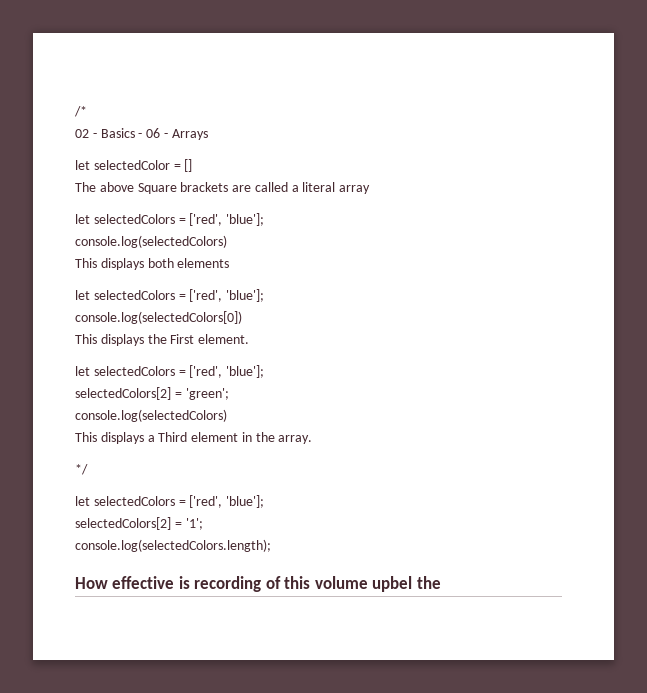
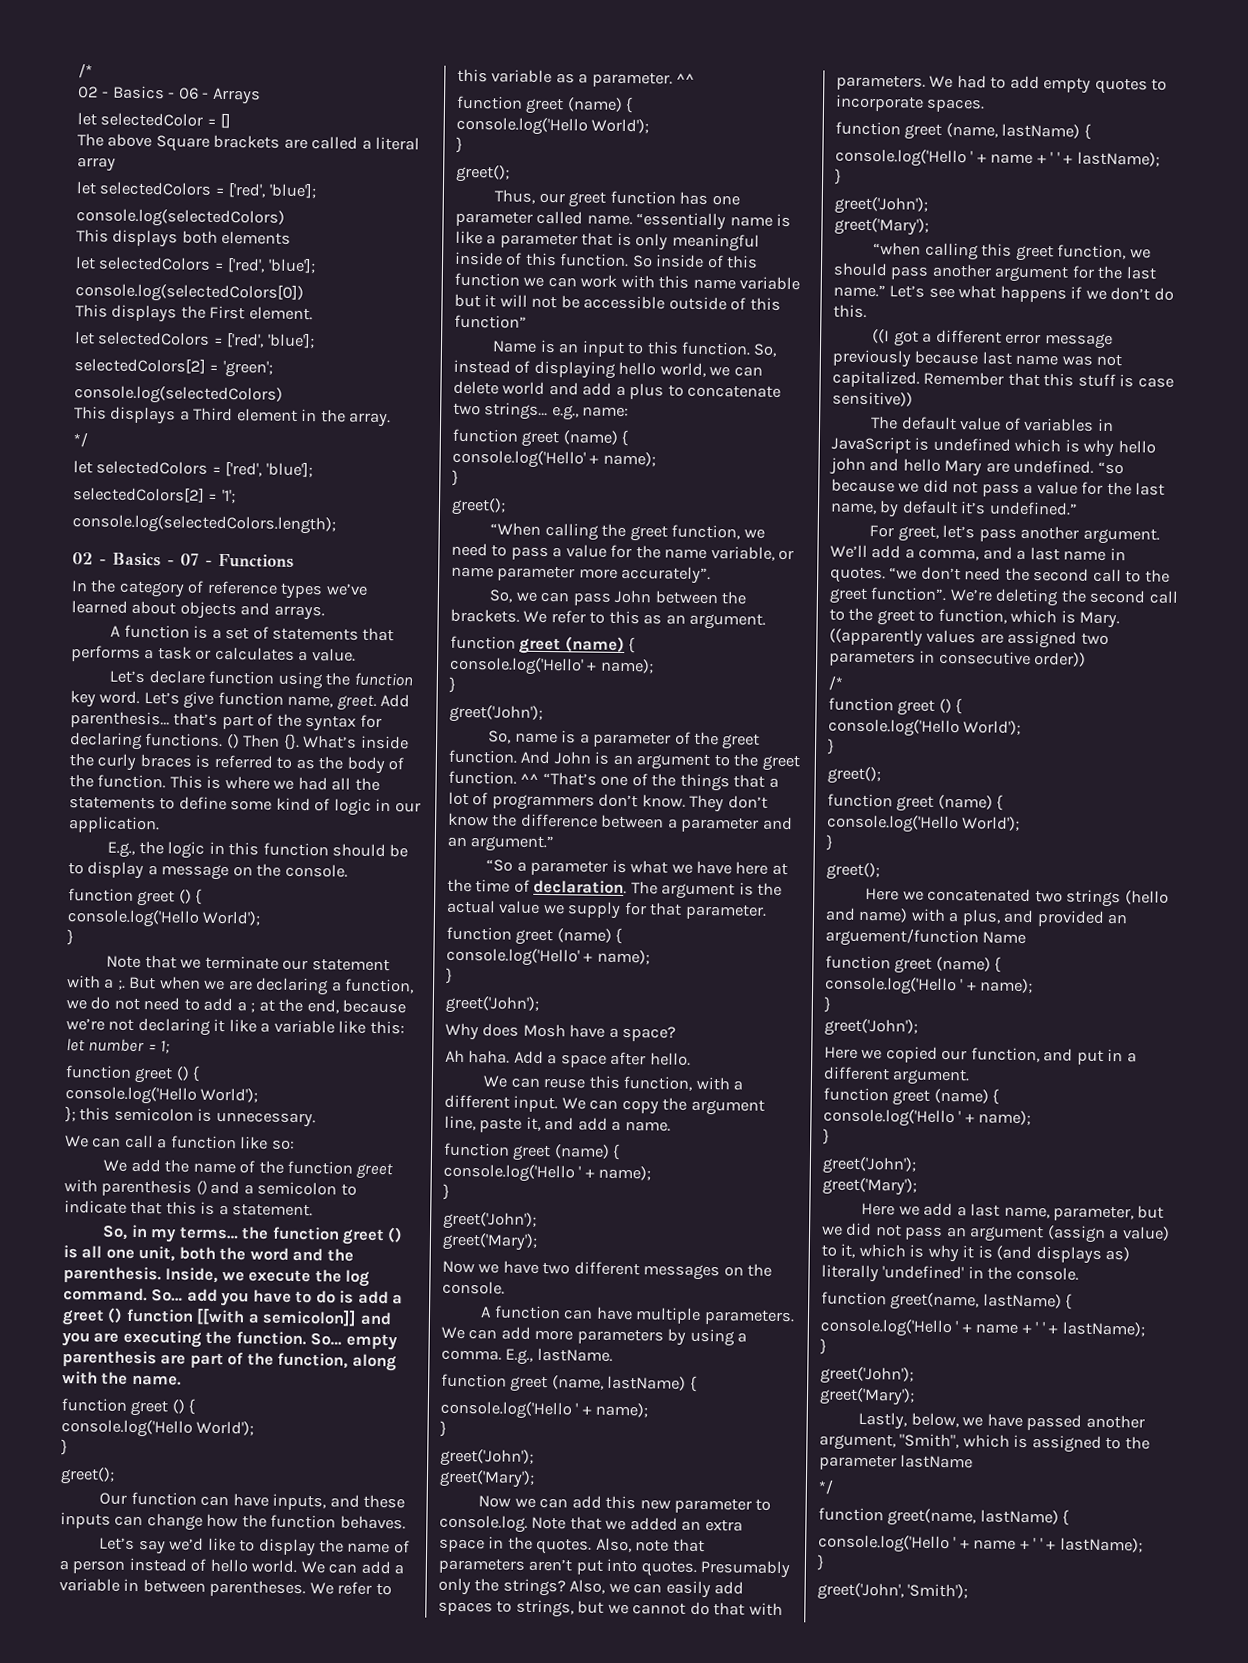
[75,576,441,592] How effective is recording of this volume upbel the -> [72,552,294,568] [71,579,368,600] [71,600,325,621] [110,624,395,642] [71,645,356,662] [109,670,413,690] [70,690,411,711] [70,711,382,732] [69,732,409,751] [69,753,405,775] [69,774,380,791] [69,796,421,816] [68,816,160,834] [107,840,409,859] [68,861,348,881] [68,888,203,907] [67,909,261,928] [67,929,74,946] [106,955,390,972] [67,975,415,996] [66,996,407,1014] [66,1017,405,1036] [66,1038,171,1054] [65,1065,201,1084] [65,1086,259,1105] [65,1106,316,1128] [65,1134,295,1150] [103,1158,394,1180] [64,1179,357,1197] [64,1200,314,1217] [102,1224,404,1246] [63,1245,354,1262] [63,1266,371,1287] [63,1287,404,1307] [62,1307,392,1327] [62,1329,398,1351] [62,1350,397,1372] [62,1371,182,1386] [61,1398,196,1417] [61,1419,255,1438] [61,1439,68,1456] [60,1467,115,1485] [99,1491,405,1511] [60,1512,406,1531] [99,1537,410,1557] [59,1557,405,1575] [59,1578,392,1598] [457,68,696,88] [456,95,634,115] [456,116,650,136] [456,136,463,153] [456,164,510,183] [494,189,740,208] [455,210,792,231] [455,230,760,252] [455,251,759,269] [454,272,801,291] [454,293,781,311] [454,314,527,329] [492,339,778,357] [453,359,763,379] [453,380,782,400] [453,402,630,421] [452,428,629,448] [452,449,656,469] [452,469,459,486] [451,497,506,516] [490,522,765,542] [451,542,795,561] [451,565,712,585] [489,589,746,606] [450,608,767,630] [450,635,636,655] [449,656,654,676] [449,676,456,693] [449,704,543,723] [488,730,761,750] [448,749,800,772] [448,770,779,792] [448,791,768,813] [448,812,793,833] [447,835,555,853] [486,859,788,876] [447,878,783,900] [446,899,767,920] [446,926,623,946] [446,947,650,967] [446,967,453,984] [445,995,539,1014] [445,1022,677,1042] [445,1049,691,1068] [483,1075,743,1091] [444,1094,765,1116] [444,1115,671,1133] [443,1142,621,1162] [443,1163,652,1183] [443,1183,450,1200] [443,1211,537,1230] [442,1232,538,1251] [442,1260,773,1281] [442,1280,505,1295] [480,1305,795,1326] [441,1326,748,1347] [441,1347,613,1365] [441,1373,697,1393] [440,1400,649,1420] [440,1420,447,1437] [440,1448,534,1467] [439,1469,535,1488] [478,1495,772,1514] [439,1514,743,1533] [439,1536,705,1555] [438,1557,791,1579] [438,1577,745,1599] [438,1599,783,1618] [836,74,1168,95] [835,94,986,113] [835,121,1091,140] [835,148,1160,168] [835,168,842,185] [834,196,928,215] [834,217,929,236] [873,242,1151,262] [833,262,1157,283] [833,284,1174,303] [833,304,867,318] [872,329,1113,350] [832,349,1123,368] [832,370,1174,388] [832,391,913,407] [871,416,1114,432] [831,436,1156,458] [829,457,1124,477] [831,478,1166,497] [830,500,1078,518] [869,524,1160,545] [830,544,1126,561] [830,566,1170,584] [829,587,1179,607] [829,607,1121,629] [829,628,1109,649] [829,650,1087,667] [828,675,843,691] [828,697,963,716] [828,718,1022,738] [827,738,835,755] [827,766,881,785] [827,793,1004,812] [827,814,1021,834] [826,834,833,851] [826,862,880,881] [865,887,1169,908] [825,907,1129,927] [825,927,1027,948] [825,955,1002,974] [825,976,1034,996] [824,996,831,1013] [824,1018,918,1037] [824,1046,1137,1065] [823,1066,971,1086] [823,1087,1000,1106] [823,1108,1032,1128] [823,1128,830,1145] [822,1156,916,1175] [822,1177,917,1196] [861,1202,1165,1222] [822,1222,1170,1243] [821,1243,1131,1264] [821,1264,1079,1283] [821,1291,1073,1311] [820,1318,1145,1338] [820,1338,827,1355] [820,1366,914,1385] [819,1387,915,1406] [858,1411,1145,1431] [819,1433,1150,1453] [819,1454,974,1471] [818,1479,833,1495] [818,1507,1070,1527] [818,1534,1143,1554] [817,1554,825,1571] [817,1582,969,1601] 02 - Basics - 07 - Functions // In the category of reference types we’ve learned about objects and arrays. // A function is a set of statements that performs a task or calculates a value. // Let’s declare function using the function key word. Let’s give function name, greet. Add parenthesis… that’s part of the syntax for declaring functions. () Then {}. What’s inside the curly braces is referred to as the body of the function. This is where we had all the statements to define some kind of logic in our application. // E.g., the logic in this function should be to display a message on the console. // function greet () { // console.log('Hello World'); // } // Note that we terminate our statement with a ;. But when we are declaring a function, we do not need to add a ; at the end, because we’re not declaring it like a variable like this: let number = 1; // function greet () { // console.log('Hello World'); // }; this semicolon is unnecessary. // We can call a function like so: // We add the name of the function greet with parenthesis () and a semicolon to indicate that this is a statement. // So, in my terms… the function greet () is all one unit, both the word and the parenthesis. Inside, we execute the log command. So… add you have to do is add a greet () function [[with a semicolon]] and you are executing the function. So… empty parenthesis are part of the function, along with the name. // function greet () { // console.log('Hello World'); // } // greet(); // Our function can have inputs, and these inputs can change how the function behaves. // Let’s say we’d like to display the name of a person instead of hello world. We can add a variable in between parentheses. We refer to this variable as a parameter. ^^ // function greet (name) { // console.log('Hello World'); // } // greet(); // Thus, our greet function has one parameter called name. “essentially name is like a parameter that is only meaningful inside of this function. So inside of this function we can work with this name variable but it will not be accessible outside of this function” // Name is an input to this function. So, instead of displaying hello world, we can delete world and add a plus to concatenate two strings… e.g., name: // function greet (name) { // console.log('Hello' + name); // } // greet(); // “When calling the greet function, we need to pass a value for the name variable, or name parameter more accurately”. // So, we can pass John between the brackets. We refer to this as an argument. // function greet (name) { // console.log('Hello' + name); // } // greet('John'); // So, name is a parameter of the greet function. And John is an argument to the greet function. ^^ “That’s one of the things that a lot of programmers don’t know. They don’t know the difference between a parameter and an argument.” // “So a parameter is what we have here at the time of declaration. The argument is the actual value we supply for that parameter. // function greet (name) { // console.log('Hello' + name); // } // greet('John'); // Why does Mosh have a space? // Ah haha. Add a space after hello. // We can reuse this function, with a different input. We can copy the argument line, paste it, and add a name. // function greet (name) { // console.log('Hello ' + name); // } // greet('John'); // greet('Mary'); // Now we have two different messages on the console. // A function can have multiple parameters. We can add more parameters by using a comma. E.g., lastName. // function greet (name, lastName) { // console.log('Hello ' + name); // } // greet('John'); // greet('Mary'); // Now we can add this new parameter to console.log. Note that we added an extra space in the quotes. Also, note that parameters aren’t put into quotes. Presumably only the strings? Also, we can easily add spaces to strings, but we cannot do that with parameters. We had to add empty quotes to incorporate spaces. // function greet (name, lastName) { // console.log('Hello ' + name + ' ' + lastName); // } // greet('John'); // greet('Mary'); // “when calling this greet function, we should pass another argument for the last name.” Let’s see what happens if we don’t do this. // ((I got a different error message previously because last name was not capitalized. Remember that this stuff is case sensitive)) // The default value of variables in JavaScript is undefined which is why hello john and hello Mary are undefined. “so because we did not pass a value for the last name, by default it’s undefined.” // For greet, let’s pass another argument. We’ll add a comma, and a last name in quotes. “we don’t need the second call to the greet function”. We’re deleting the second call to the greet to function, which is Mary. ((apparently values are assigned two parameters in consecutive order)) // /* // function greet () { // console.log('Hello World'); // } // greet(); // function greet (name) { // console.log('Hello World'); // } // greet(); // Here we concatenated two strings (hello and name) with a plus, and provided an arguement/function Name // function greet (name) { // console.log('Hello ' + name); // } // greet('John'); // Here we copied our function, and put in a different argument. // function greet (name) { // console.log('Hello ' + name); // } // greet('John'); // greet('Mary'); // Here we add a last name, parameter, but we did not pass an argument (assign a value) to it, which is why it is (and displays as) literally 'undefined' in the console. // function greet(name, lastName) { // console.log('Hello ' + name + ' ' + lastName); // } // greet('John'); // greet('Mary'); // Lastly, below, we have passed another argument, "Smith", which is assigned to the parameter lastName // */ // function greet(name, lastName) { // console.log('Hello ' + name + ' ' + lastName); // } // greet('John', 'Smith');

